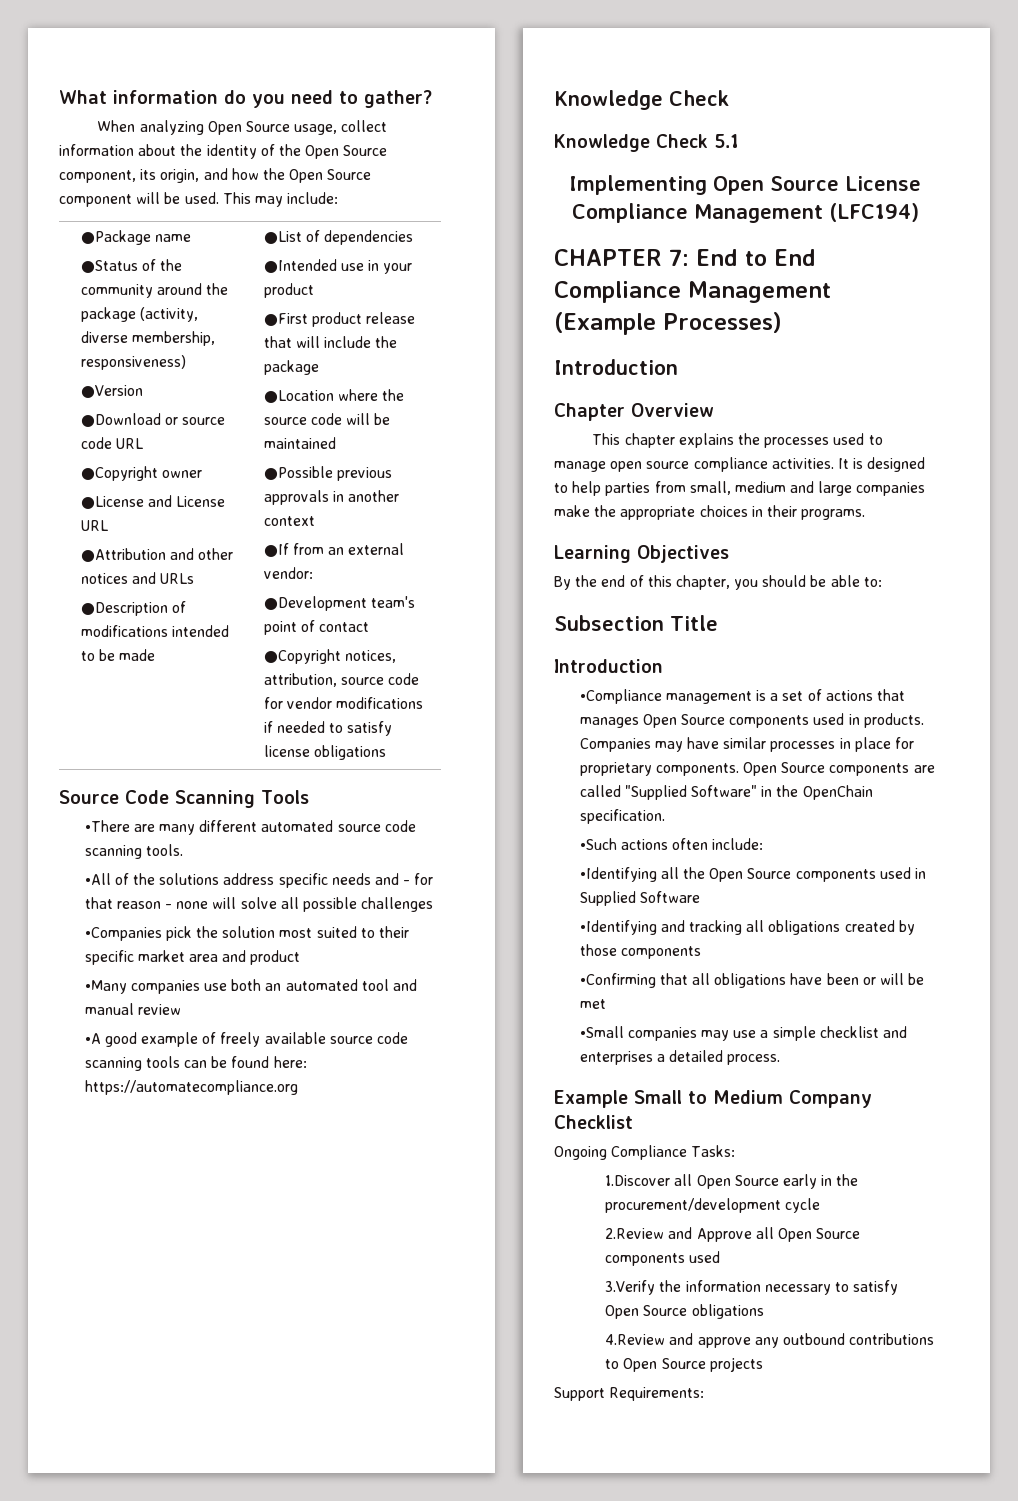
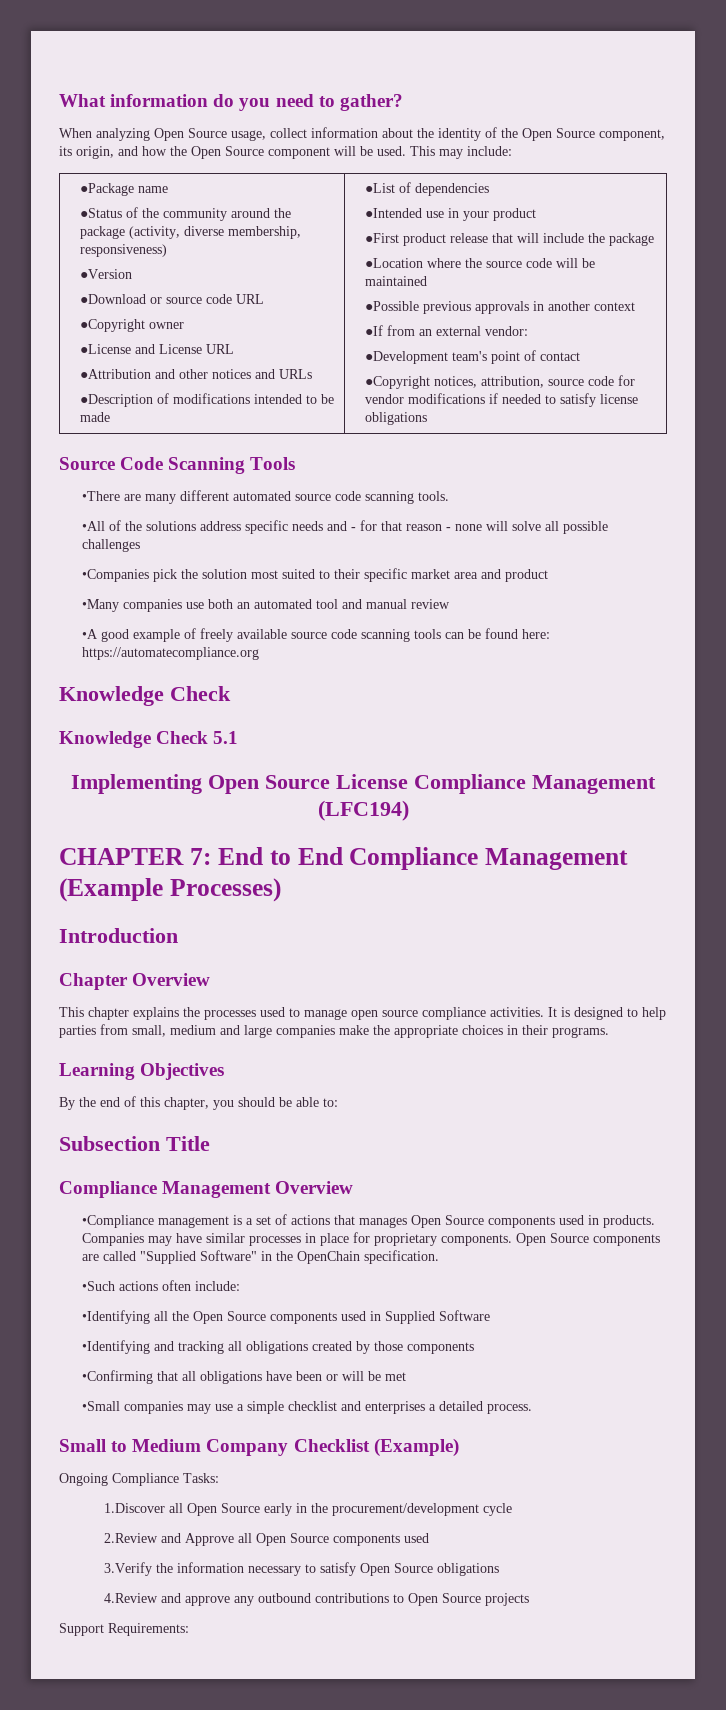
[554,659,663,673] Introduction -> [59,1181,354,1198] Compliance Management Overview
[554,1090,628,1108] Example -> (532, 1409) none
(633, 1122) none -> [373,1438,459,1457] (Example)

